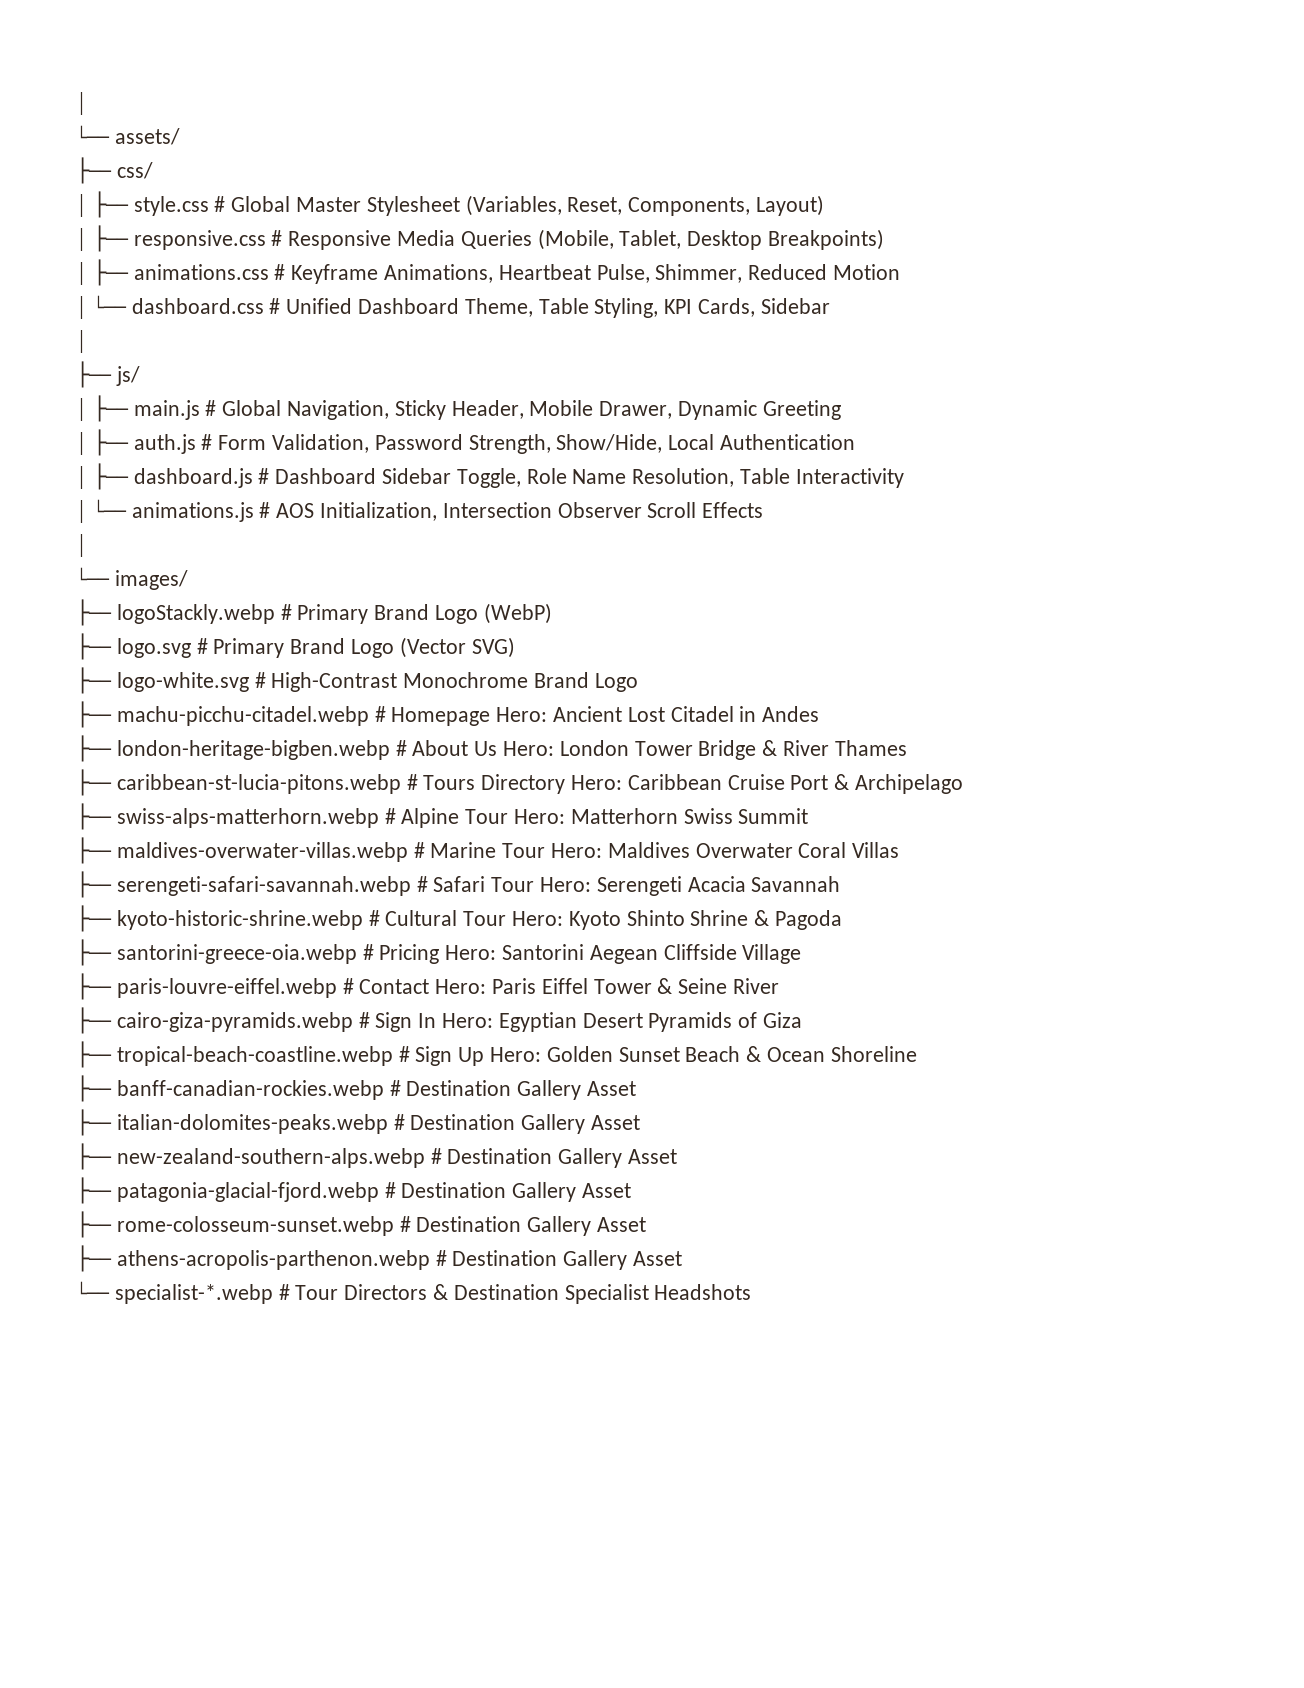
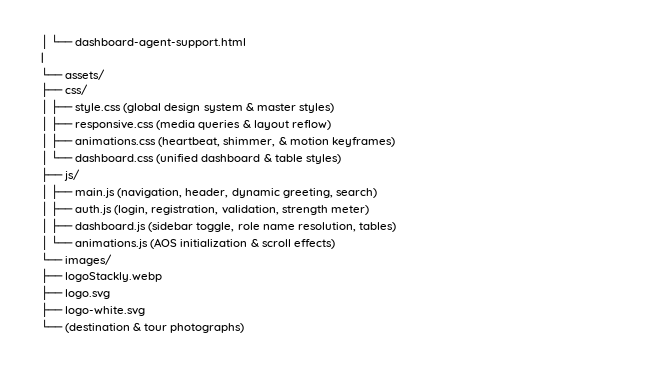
[76,92,87,115] │ -> [41,34,247,49] [41,52,44,63] │ └── dashboard-agent-support.html // |
[214,195,825,216] [76,225,885,252] [76,259,901,286] [76,295,830,319] [76,330,87,353] # Global Master Stylesheet (Variables, Reset, Components, Layout) // │ ├── responsive.css # Responsive Media Queries (Mobile, Tablet, Desktop Breakpoints) // │ ├── animations.css # Keyframe Animations, Heartbeat Pulse, Shimmer, Reduced Motion // │ └── dashboard.css # Unified Dashboard Theme, Table Styling, KPI Cards, Sidebar // │ -> [123,103,334,113] [41,116,331,131] [41,133,395,148] [41,150,341,165] (global design system & master styles) // │ ├── responsive.css (media queries & layout reflow) // │ ├── animations.css (heartbeat, shimmer, & motion keyframes) // │ └── dashboard.css (unified dashboard & table styles)
[205,400,841,420] [76,429,856,456] [76,463,904,490] [76,499,764,523] [76,534,87,557] [76,567,188,590] [76,599,552,626] [76,633,515,660] [76,667,638,694] [76,701,820,728] [76,735,907,762] [76,769,964,796] [76,803,809,830] [76,837,900,864] [76,871,841,898] [76,905,843,932] [76,939,802,966] [76,973,780,1000] [76,1007,803,1034] [76,1041,917,1068] [76,1075,637,1102] [76,1109,641,1136] [76,1143,678,1170] [76,1177,632,1204] [76,1211,647,1238] [76,1245,683,1272] [76,1281,752,1304] # Global Navigation, Sticky Header, Mobile Drawer, Dynamic Greeting // │ ├── auth.js # Form Validation, Password Strength, Show/Hide, Local Authentication // │ ├── dashboard.js # Dashboard Sidebar Toggle, Role Name Resolution, Table Interactivity // │ └── animations.js # AOS Initialization, Intersection Observer Scroll Effects // │ // └── images/ // ├── logoStackly.webp # Primary Brand Logo (WebP) // ├── logo.svg # Primary Brand Logo (Vector SVG) // ├── logo-white.svg # High-Contrast Monochrome Brand Logo // ├── machu-picchu-citadel.webp # Homepage Hero: Ancient Lost Citadel in Andes // ├── london-heritage-bigben.webp # About Us Hero: London Tower Bridge & River Thames // ├── caribbean-st-lucia-pitons.webp # Tours Directory Hero: Caribbean Cruise Port & Archipelago // ├── swiss-alps-matterhorn.webp # Alpine Tour Hero: Matterhorn Swiss Summit // ├── maldives-overwater-villas.webp # Marine Tour Hero: Maldives Overwater Coral Villas // ├── serengeti-safari-savannah.webp # Safari Tour Hero: Serengeti Acacia Savannah // ├── kyoto-historic-shrine.webp # Cultural Tour Hero: Kyoto Shinto Shrine & Pagoda // ├── santorini-greece-oia.webp # Pricing Hero: Santorini Aegean Cliffside Village // ├── paris-louvre-eiffel.webp # Contact Hero: Paris Eiffel Tower & Seine River // ├── cairo-giza-pyramids.webp # Sign In Hero: Egyptian Desert Pyramids of Giza // ├── tropical-beach-coastline.webp # Sign Up Hero: Golden Sunset Beach & Ocean Shoreline // ├── banff-canadian-rockies.webp # Destination Gallery Asset // ├── italian-dolomites-peaks.webp # Destination Gallery Asset // ├── new-zealand-southern-alps.webp # Destination Gallery Asset // ├── patagonia-glacial-fjord.webp # Destination Gallery Asset // ├── rome-colosseum-sunset.webp # Destination Gallery Asset // ├── athens-acropolis-parthenon.webp # Destination Gallery Asset // └── specialist-*.webp # Tour Directors & Destination Specialist Headshots -> [117,188,377,198] [41,201,369,216] [41,218,396,233] [41,235,335,250] [41,252,113,266] [41,268,163,283] [41,285,111,300] [41,302,146,317] [41,319,245,333] (navigation, header, dynamic greeting, search) // │ ├── auth.js (login, registration, validation, strength meter) // │ ├── dashboard.js (sidebar toggle, role name resolution, tables) // │ └── animations.js (AOS initialization & scroll effects) // └── images/ // ├── logoStackly.webp // ├── logo.svg // ├── logo-white.svg // └── (destination & tour photographs)

